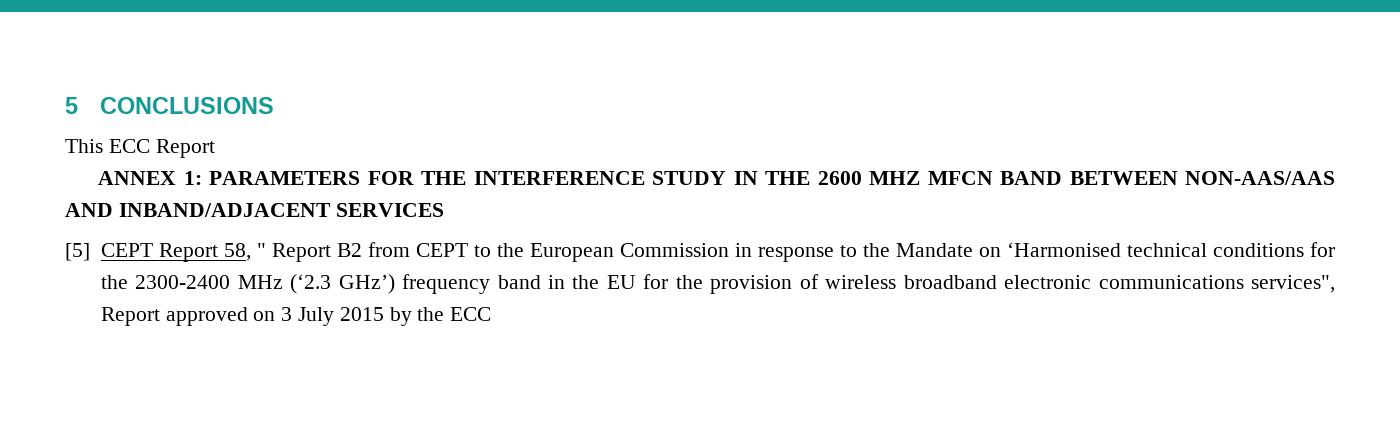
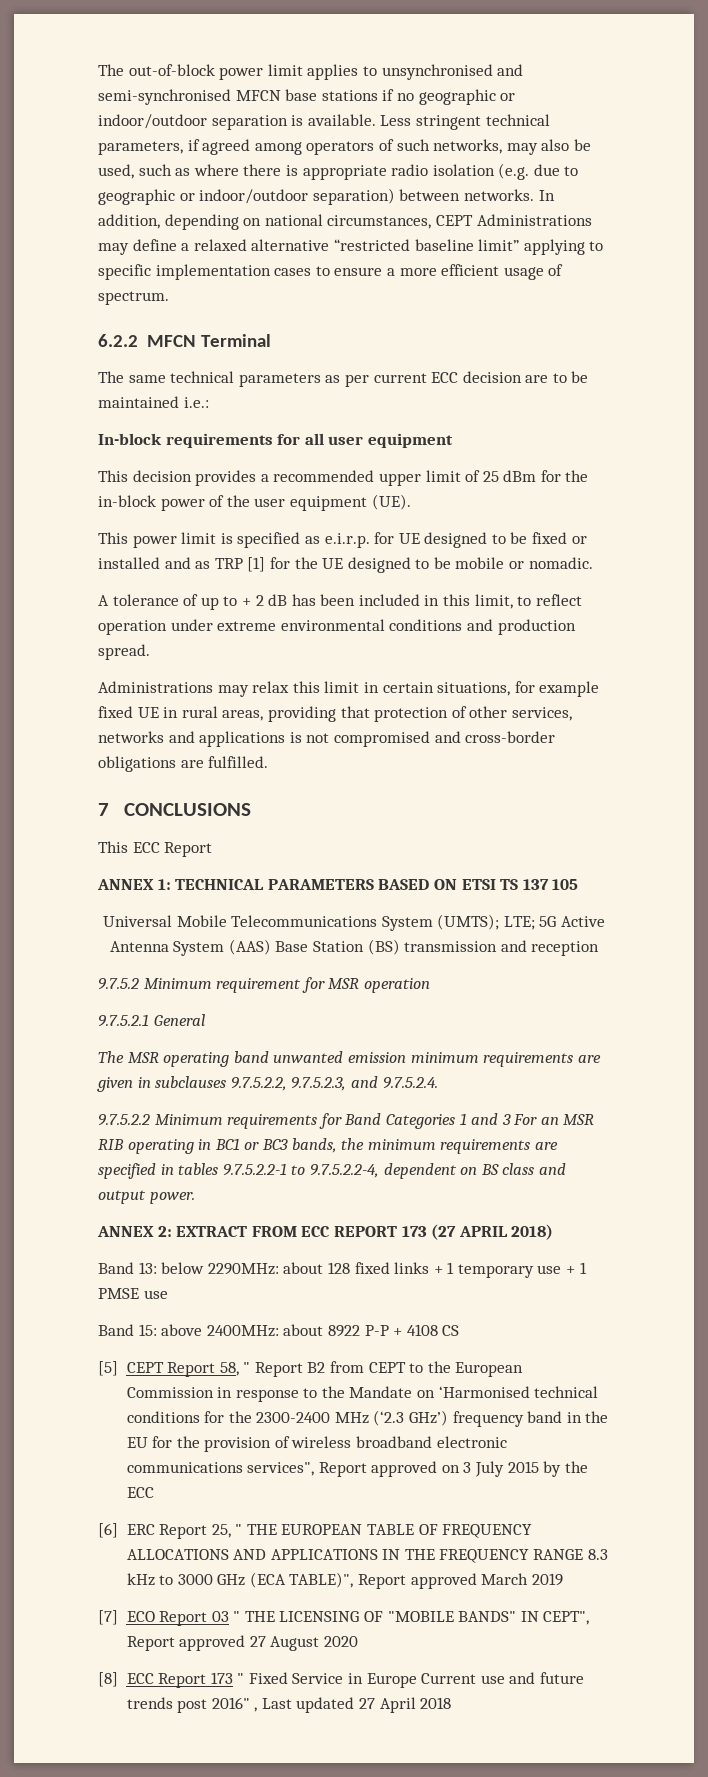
[65,97,78,114] 5 -> [98,64,524,80] [98,89,516,105] [98,114,550,130] [98,139,591,155] [98,163,579,180] [98,188,555,205] [98,214,592,230] [98,239,604,255] [98,264,564,280] [98,291,169,305] [98,334,271,347] [98,371,589,387] [98,396,209,408] [98,433,453,448] [98,470,589,486] [98,494,411,511] [98,532,587,548] [98,557,593,573] [98,594,582,610] [98,619,576,635] [98,644,150,660] [98,681,600,697] [98,706,572,722] [98,731,556,747] [98,756,269,772] [98,803,109,816] The out-of-block power limit applies to unsynchronised and semi-synchronised MFCN base stations if no geographic or indoor/outdoor separation is available. Less stringent technical parameters, if agreed among operators of such networks, may also be used, such as where there is appropriate radio isolation (e.g. due to geographic or indoor/outdoor separation) between networks. In addition, depending on national circumstances, CEPT Administrations may define a relaxed alternative “restricted baseline limit” applying to specific implementation cases to ensure a more efficient usage of spectrum. // 6.2.2 MFCN Terminal // The same technical parameters as per current ECC decision are to be maintained i.e.: // In-block requirements for all user equipment // This decision provides a recommended upper limit of 25 dBm for the in-block power of the user equipment (UE). // This power limit is specified as e.i.r.p. for UE designed to be fixed or installed and as TRP [1] for the UE designed to be mobile or nomadic. // A tolerance of up to + 2 dB has been included in this limit, to reflect operation under extreme environmental conditions and production spread. // Administrations may relax this limit in certain situations, for example fixed UE in rural areas, providing that protection of other services, networks and applications is not compromised and cross-border obligations are fulfilled. // 7
[209,171,1335,185] [65,203,444,217] PARAMETERS FOR THE INTERFERENCE STUDY IN THE 2600 MHZ MFCN BAND BETWEEN NON-AAS/AAS AND INBAND/ADJACENT SERVICES -> [175,879,579,890] [102,914,606,931] [109,939,600,956] [98,977,430,993] [98,1014,205,1027] [98,1051,601,1067] [97,1076,438,1092] [98,1113,595,1129] [98,1138,558,1154] [98,1163,566,1179] [98,1190,195,1204] [97,1224,554,1240] [98,1262,587,1278] [98,1288,168,1299] [98,1324,460,1337] TECHNICAL PARAMETERS BASED ON ETSI TS 137 105 // Universal Mobile Telecommunications System (UMTS); LTE; 5G Active Antenna System (AAS) Base Station (BS) transmission and reception // 9.7.5.2 Minimum requirement for MSR operation // 9.7.5.2.1 General // The MSR operating band unwanted emission minimum requirements are given in subclauses 9.7.5.2.2, 9.7.5.2.3, and 9.7.5.2.4. // 9.7.5.2.2 Minimum requirements for Band Categories 1 and 3 For an MSR RIB operating in BC1 or BC3 bands, the minimum requirements are specified in tables 9.7.5.2.2-1 to 9.7.5.2.2-4, dependent on BS class and output power. // ANNEX 2: EXTRACT FROM ECC REPORT 173 (27 APRIL 2018) // Band 13: below 2290MHz: about 128 fixed links + 1 temporary use + 1 PMSE use // Band 15: above 2400MHz: about 8922 P-P + 4108 CS
(492, 314) none -> [98,1523,533,1539] [126,1549,608,1563] [126,1572,563,1589] [98,1610,590,1626] [126,1635,358,1651] [98,1672,584,1688] [126,1697,452,1713] // [6] ERC Report 25, " THE EUROPEAN TABLE OF FREQUENCY ALLOCATIONS AND APPLICATIONS IN THE FREQUENCY RANGE 8.3 kHz to 3000 GHz (ECA TABLE)", Report approved March 2019 // [7] ECO Report 03 " THE LICENSING OF "MOBILE BANDS" IN CEPT", Report approved 27 August 2020 // [8] ECC Report 173 " Fixed Service in Europe Current use and future trends post 2016" , Last updated 27 April 2018

